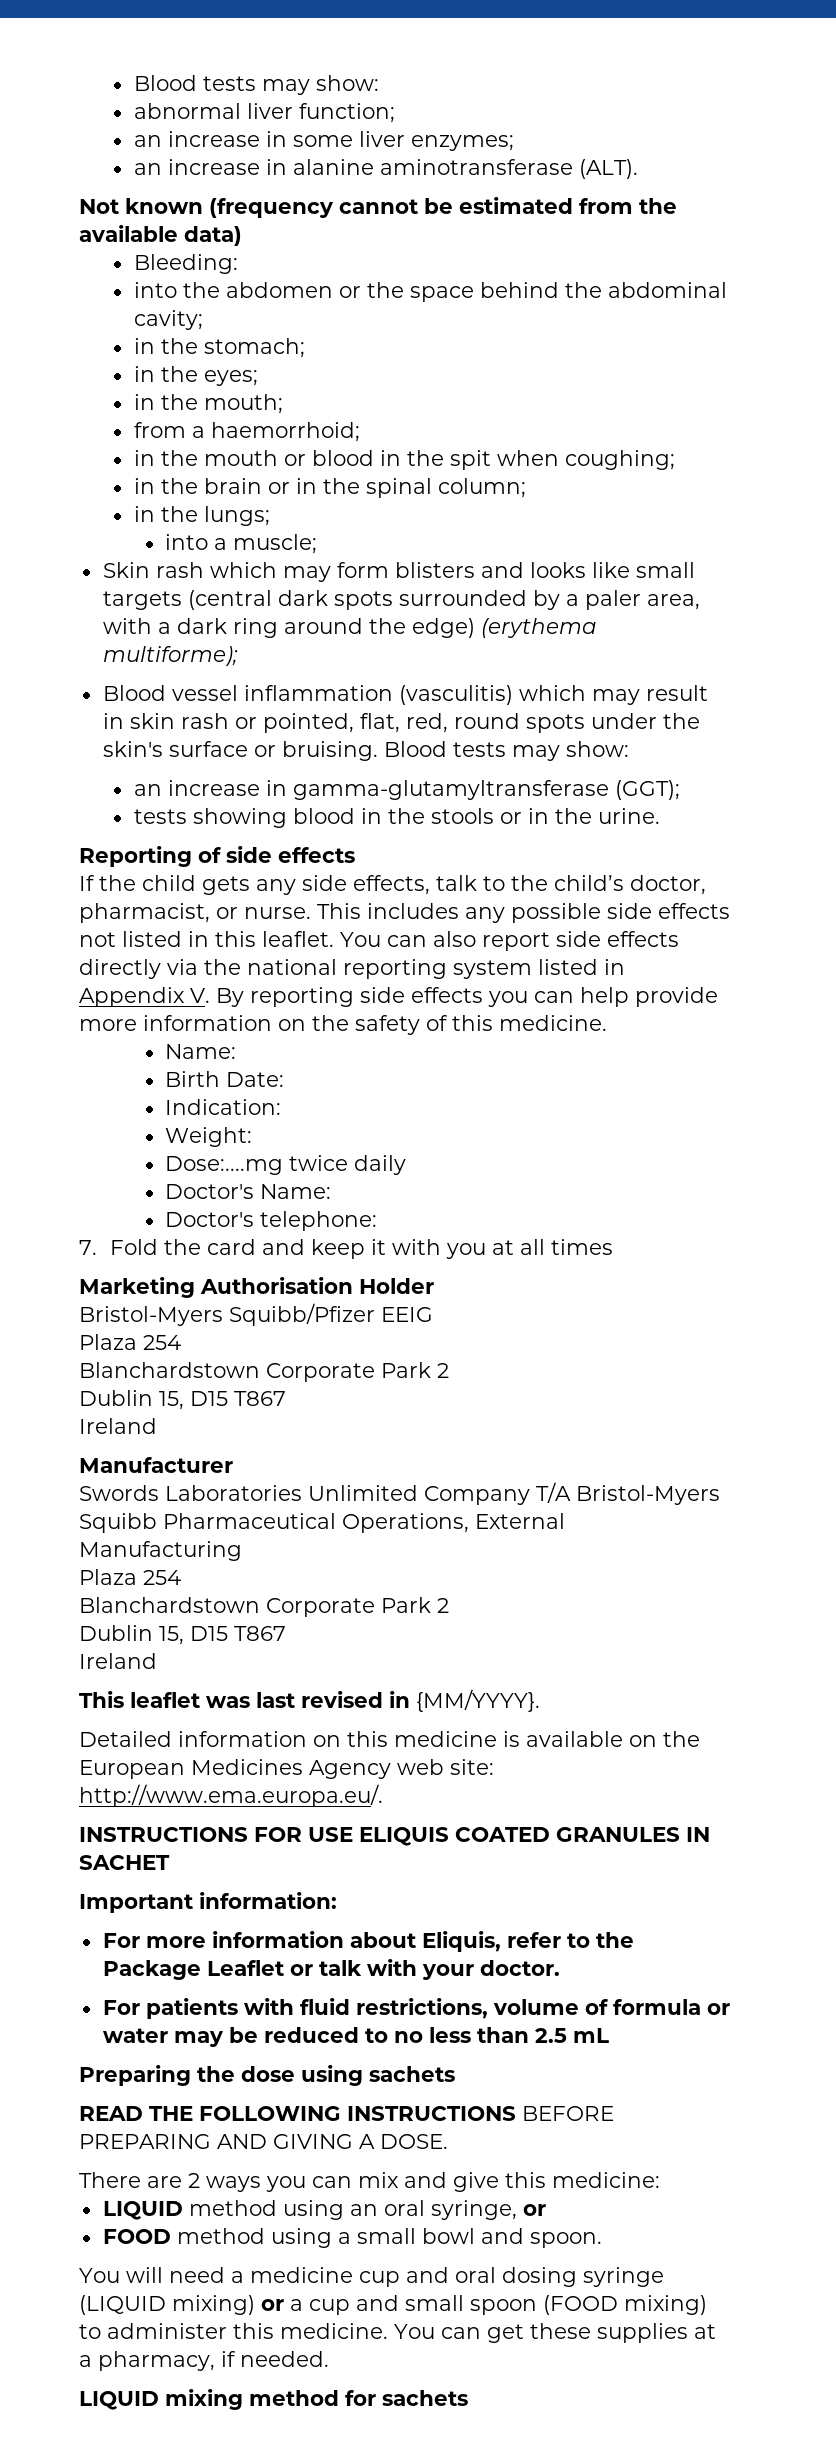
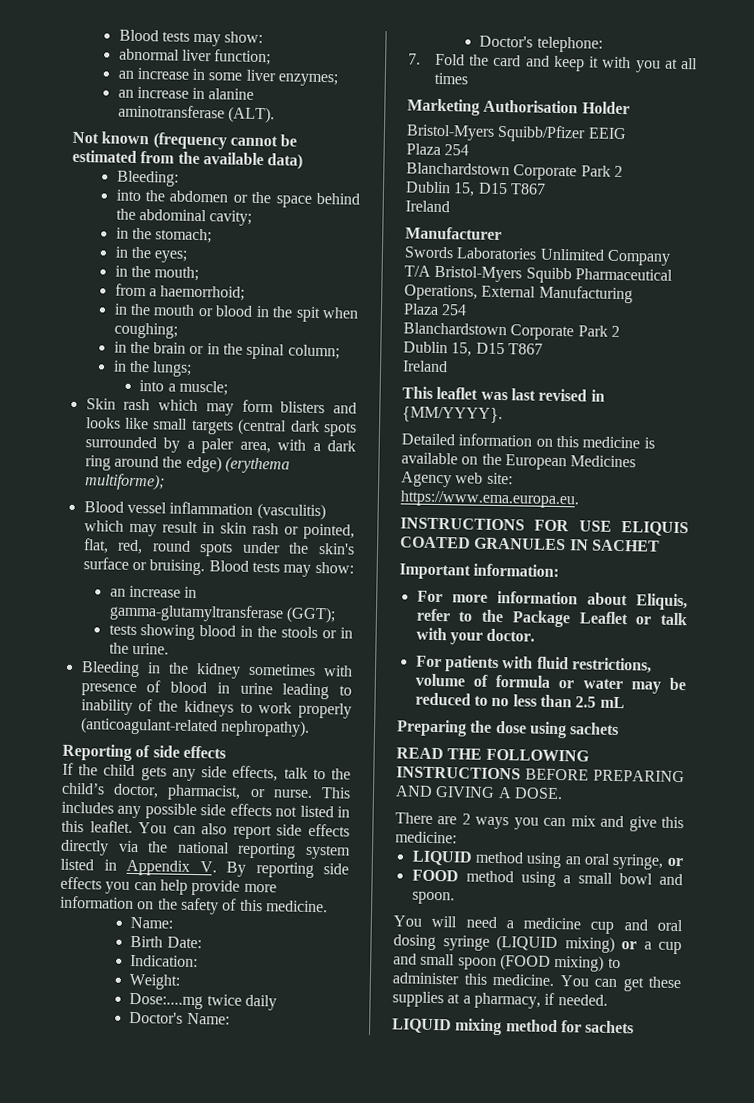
(660, 816) none -> [80,661,353,679] [80,680,352,700] [80,699,352,719] [79,717,310,737] // Bleeding in the kidney sometimes with presence of blood in urine leading to inability of the kidneys to work properly (anticoagulant-related nephropathy).
[79,1784,383,1807] http://www.ema.europa.eu/. -> [400,490,579,509] https://www.ema.europa.eu.

